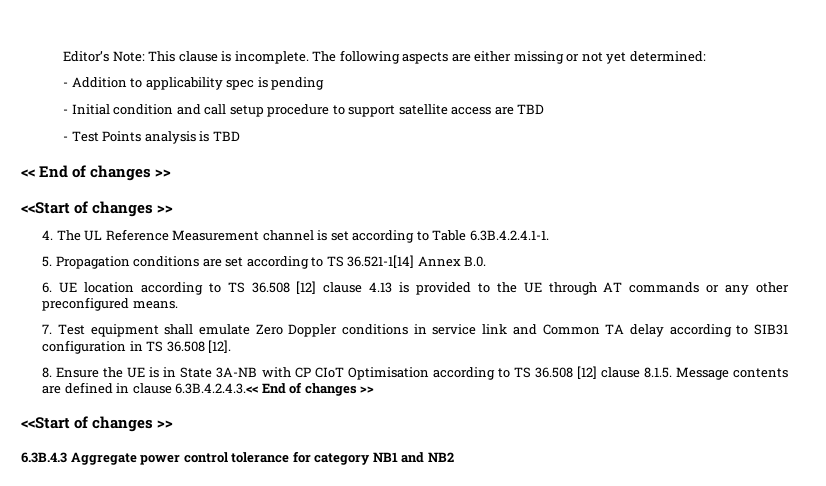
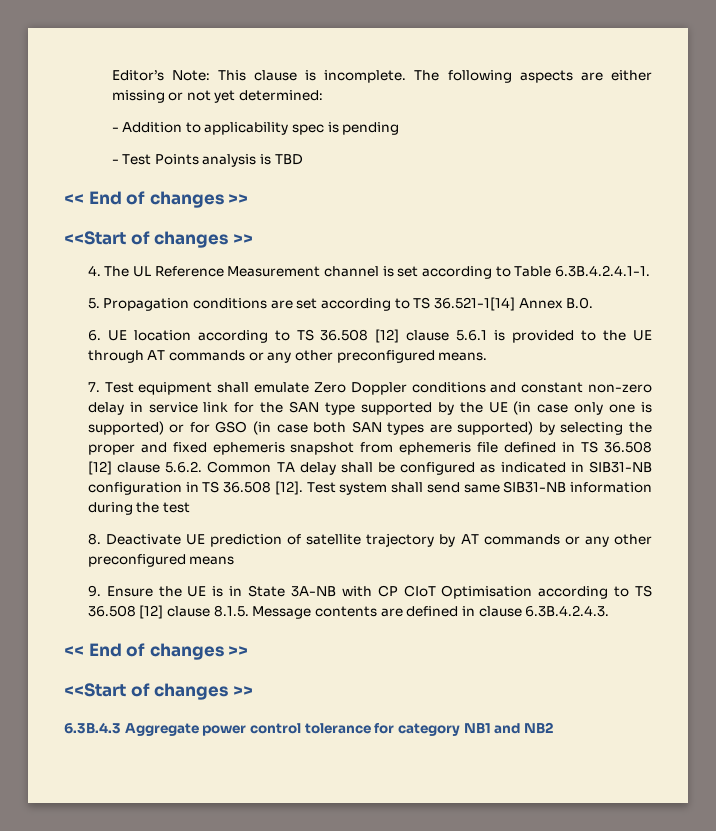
[63,104,545,117] // - Initial condition and call setup procedure to support satellite access are TBD -> (400, 128) none
[369,282,393,293] 4.13 -> [456,330,488,341] 5.6.1
[413,324,789,337] in service link and Common TA delay according to SIB31 -> [490,382,652,393] [87,401,652,415] [87,421,652,435] [87,441,652,455] [87,461,652,475] and constant non-zero delay in service link for the SAN type supported by the UE (in case only one is supported) or for GSO (in case both SAN types are supported) by selecting the proper and fixed ephemeris snapshot from ephemeris file defined in TS 36.508 [12] clause 5.6.2. Common TA delay shall be configured as indicated in SIB31-NB
[42,367,53,378] // 8. -> [306,481,653,495] [87,502,191,515] [87,533,652,547] [87,554,235,567] [87,585,101,597] Test system shall send same SIB31-NB information during the test // 8. Deactivate UE prediction of satellite trajectory by AT commands or any other preconfigured means // 9.
[175,383,259,394] 6.3B.4.2.4.3.<< -> [525,605,610,617] [64,646,84,656] 6.3B.4.2.4.3. // <<

